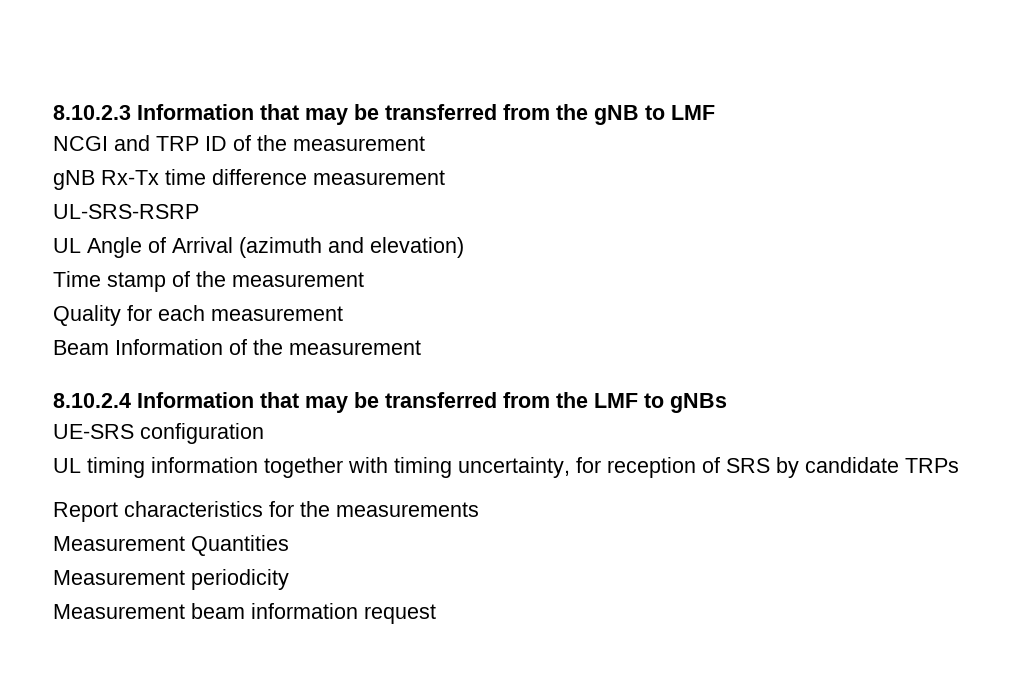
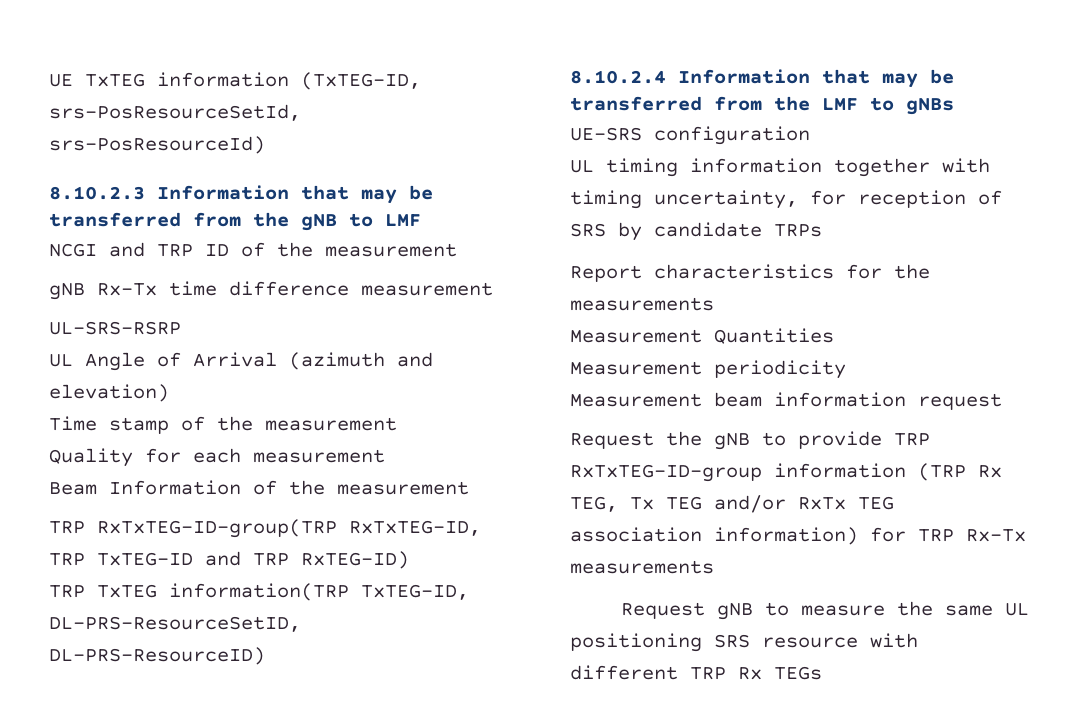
(53, 112) none -> [49,72,421,90] [49,104,301,121] [49,136,265,154] UE TxTEG information (TxTEG-ID, srs-PosResourceSetId, srs-PosResourceId) //
(421, 347) none -> [49,519,481,538] [49,551,409,569] [49,583,469,601] [49,616,301,632] [49,647,265,665] // TRP RxTxTEG-ID-group(TRP RxTxTEG-ID, TRP TxTEG-ID and TRP RxTEG-ID) // TRP TxTEG information(TRP TxTEG-ID, DL-PRS-ResourceSetID, DL-PRS-ResourceID)
(436, 614) none -> [570,431,930,450] [570,463,1002,482] [570,495,894,513] [570,527,1026,545] [570,560,714,574] [620,601,1029,620] [570,633,918,652] [570,665,822,680] // Request the gNB to provide TRP RxTxTEG-ID-group information (TRP Rx TEG, Tx TEG and/or RxTx TEG association information) for TRP Rx-Tx measurements // Request gNB to measure the same UL positioning SRS resource with different TRP Rx TEGs

